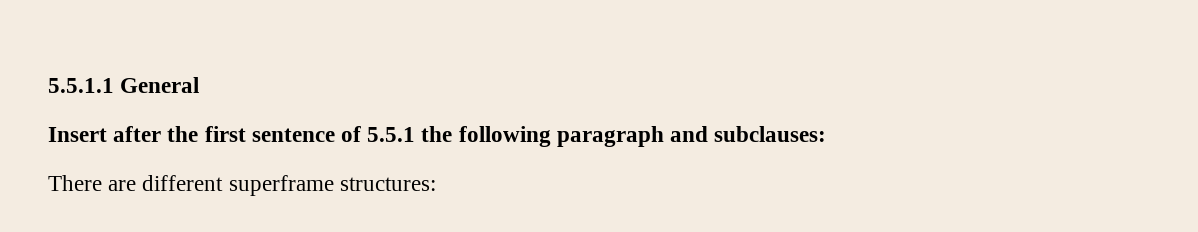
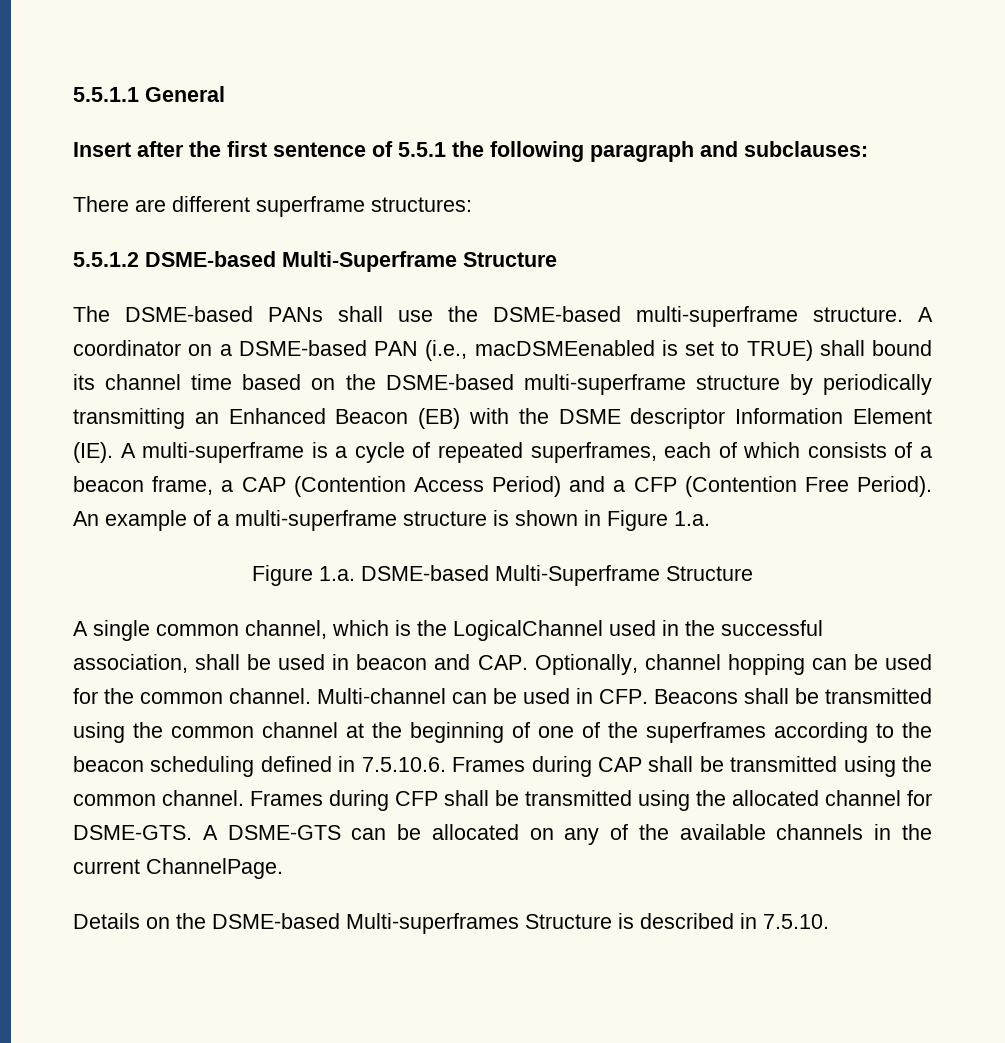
(436, 184) none -> [73,251,557,272] [73,306,933,327] [73,340,932,361] [73,374,933,395] [73,408,932,429] [73,442,932,463] [73,476,932,497] [73,510,710,531] [252,565,753,586] [73,620,823,641] [73,654,933,675] [73,688,932,704] [73,722,932,743] [73,756,932,777] [73,790,932,811] [73,824,932,845] [73,858,283,879] [73,913,829,934] // 5.5.1.2 DSME-based Multi-Superframe Structure // The DSME-based PANs shall use the DSME-based multi-superframe structure. A coordinator on a DSME-based PAN (i.e., macDSMEenabled is set to TRUE) shall bound its channel time based on the DSME-based multi-superframe structure by periodically transmitting an Enhanced Beacon (EB) with the DSME descriptor Information Element (IE). A multi-superframe is a cycle of repeated superframes, each of which consists of a beacon frame, a CAP (Contention Access Period) and a CFP (Contention Free Period). An example of a multi-superframe structure is shown in Figure 1.a. // Figure 1.a. DSME-based Multi-Superframe Structure // A single common channel, which is the LogicalChannel used in the successful association, shall be used in beacon and CAP. Optionally, channel hopping can be used for the common channel. Multi-channel can be used in CFP. Beacons shall be transmitted using the common channel at the beginning of one of the superframes according to the beacon scheduling defined in 7.5.10.6. Frames during CAP shall be transmitted using the common channel. Frames during CFP shall be transmitted using the allocated channel for DSME-GTS. A DSME-GTS can be allocated on any of the available channels in the current ChannelPage. // Details on the DSME-based Multi-superframes Structure is described in 7.5.10.

